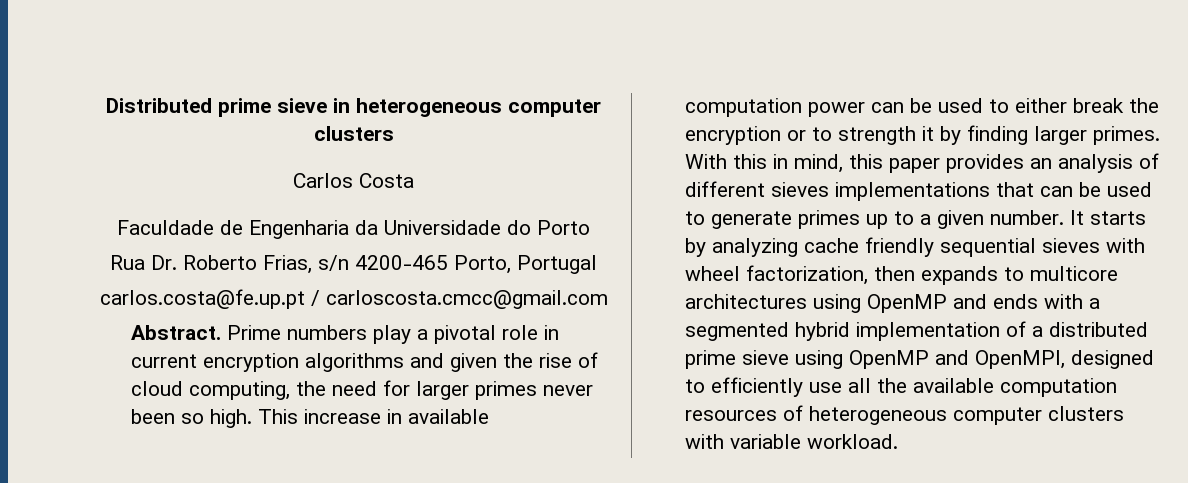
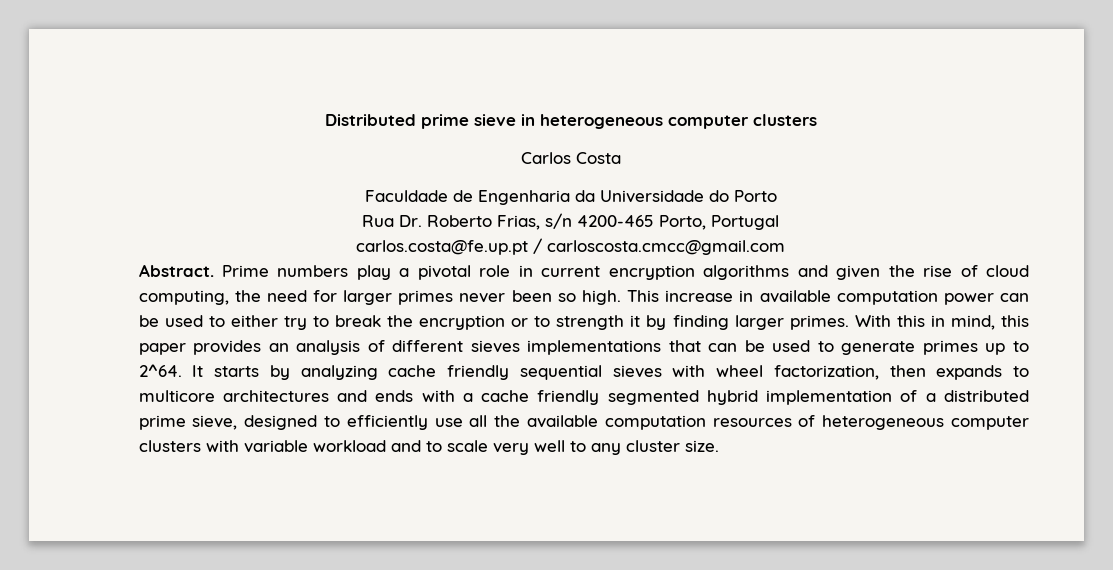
(1067, 105) none -> [283,316,329,330] try to
[919,210,1064,229] a given number. -> [138,364,182,377] 2^64.
[812,294,947,313] using OpenMP -> (329, 396) none
(1100, 303) none -> [481,390,600,405] cache friendly
[741,350,1065,369] sieve using OpenMP and OpenMPI, -> [192,415,238,430] sieve,
[806,434,898,449] workload. -> [312,440,719,455] workload and to scale very well to any cluster size.

